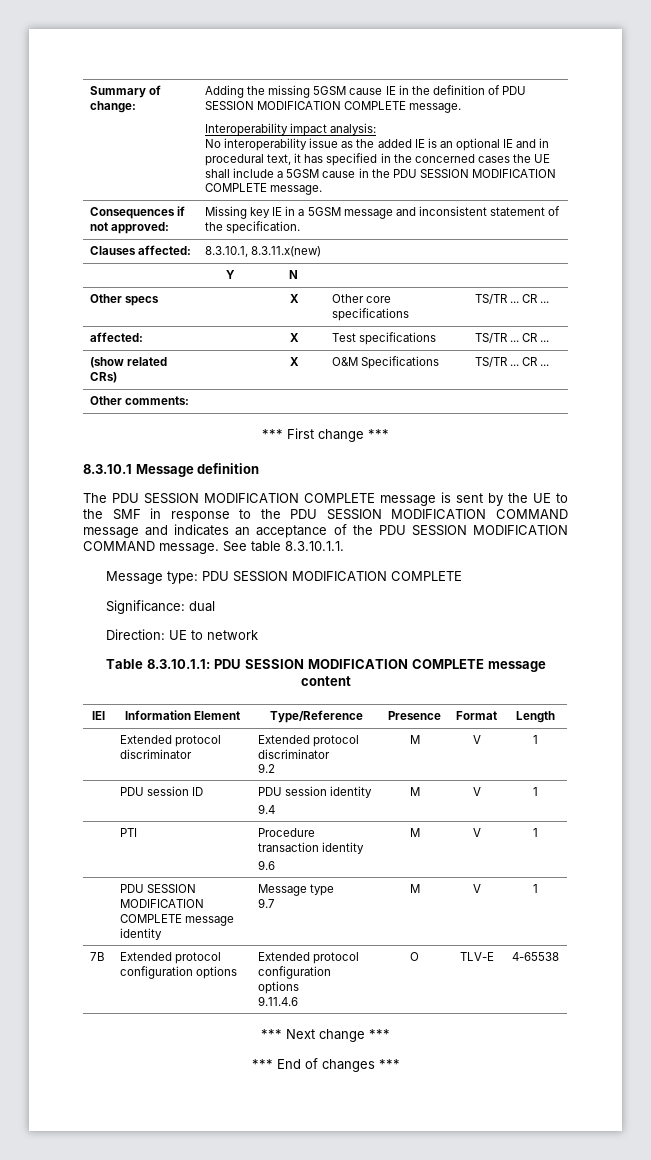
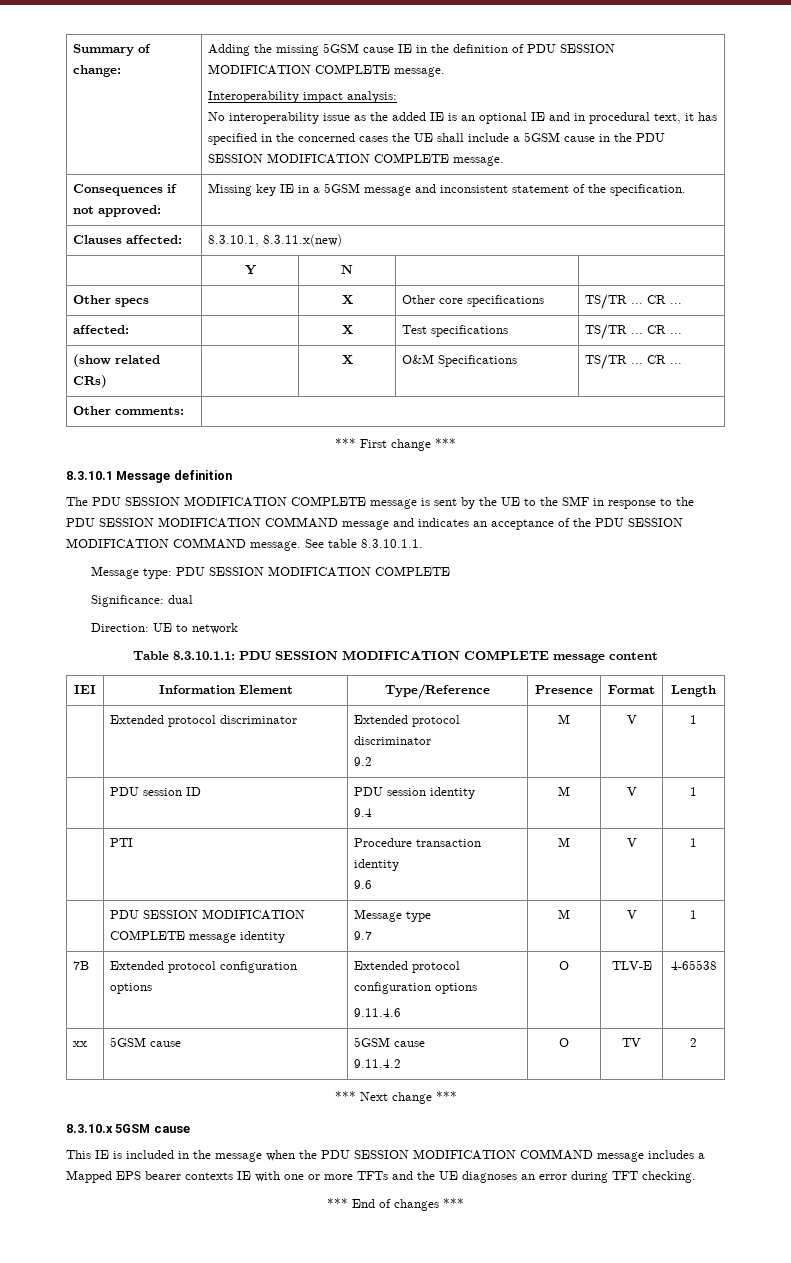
[261,1029,390,1042] // *** Next change *** -> [73,1041,88,1047] [110,1037,182,1047] [354,1037,426,1047] [354,1059,402,1068] [559,1038,569,1047] [622,1038,641,1047] [690,1038,697,1047] [334,1091,457,1104] [66,1124,190,1133] [66,1149,705,1162] [66,1170,696,1183] // xx | 5GSM cause | 5GSM cause // 9.11.4.2 | O | TV | 2 // *** Next change *** // 8.3.10.x 5GSM cause // This IE is included in the message when the PDU SESSION MODIFICATION COMMAND message includes a Mapped EPS bearer contexts IE with one or more TFTs and the UE diagnoses an error during TFT checking.

